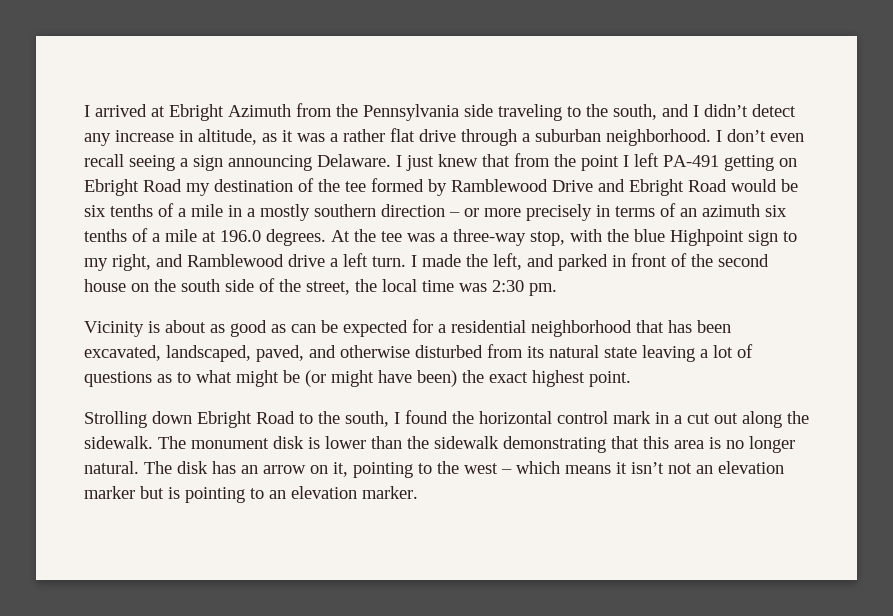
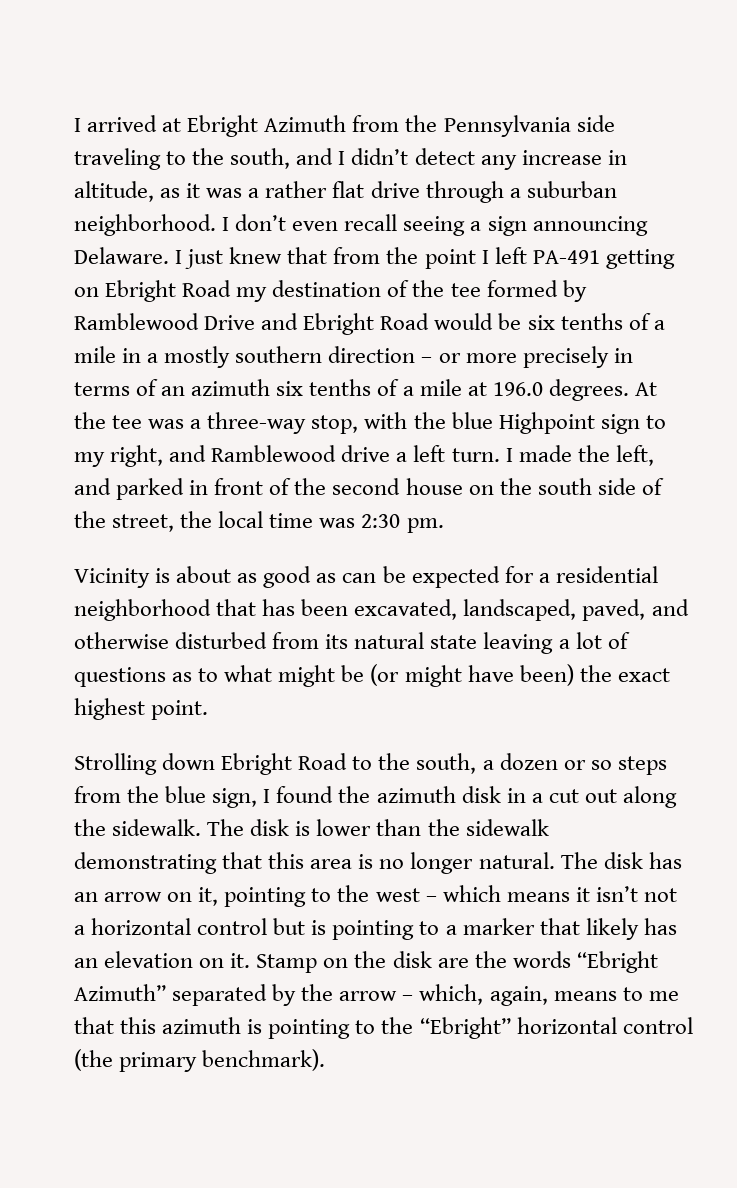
[394,410,651,424] I found the horizontal control mark -> [482,753,667,775] [74,786,501,808] a dozen or so steps from the blue sign, I found the azimuth disk
[191,438,269,449] monument -> (245, 827) none
[696,461,784,474] [84,486,135,499] an elevation marker -> [74,918,268,935] a horizontal control
[269,486,418,499] an elevation marker. -> [445,918,677,940] [74,951,658,973] [74,984,679,1006] [74,1017,693,1039] [74,1049,326,1072] a marker that likely has an elevation on it. Stamp on the disk are the words “Ebright Azimuth” separated by the arrow – which, again, means to me that this azimuth is pointing to the “Ebright” horizontal control (the primary benchmark).

